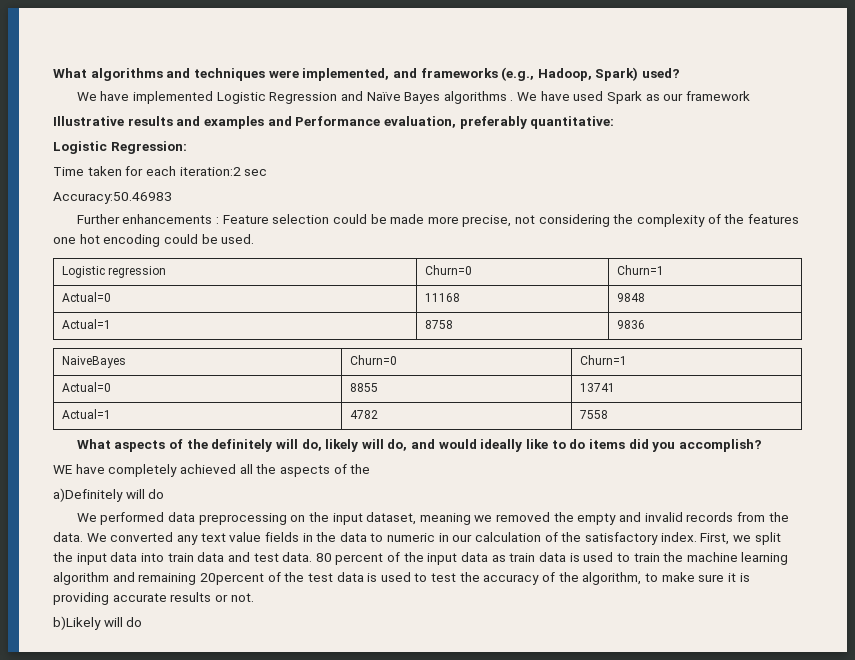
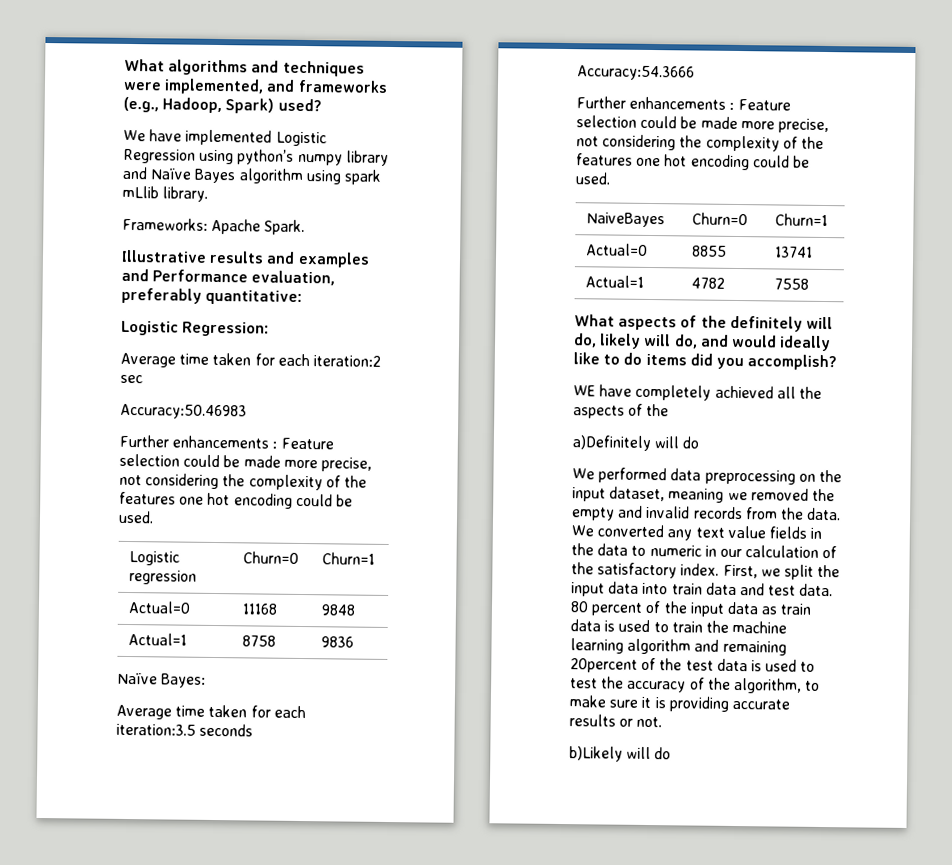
[340,91,750,104] and Naïve Bayes algorithms . We have used Spark as our framework -> [199,149,389,166] [122,166,382,185] [122,185,209,202] [122,217,306,236] using python’s numpy library and Naïve Bayes algorithm using spark mLlib library. // Frameworks: Apache Spark.
[53,167,84,176] Time -> [120,352,210,368] Average time
(645, 324) none -> [117,672,207,688] [116,704,306,720] [116,723,254,737] [577,65,695,81] [576,96,791,111] [576,115,829,134] [576,134,824,152] [576,153,810,171] [575,172,611,185] // Naïve Bayes: // Average time taken for each iteration:3.5 seconds // Accuracy:54.3666 // Further enhancements : Feature selection could be made more precise, not considering the complexity of the features one hot encoding could be used.

